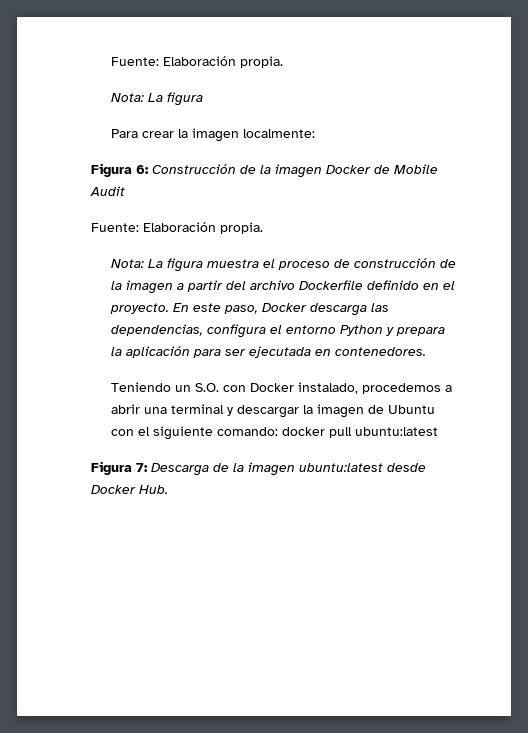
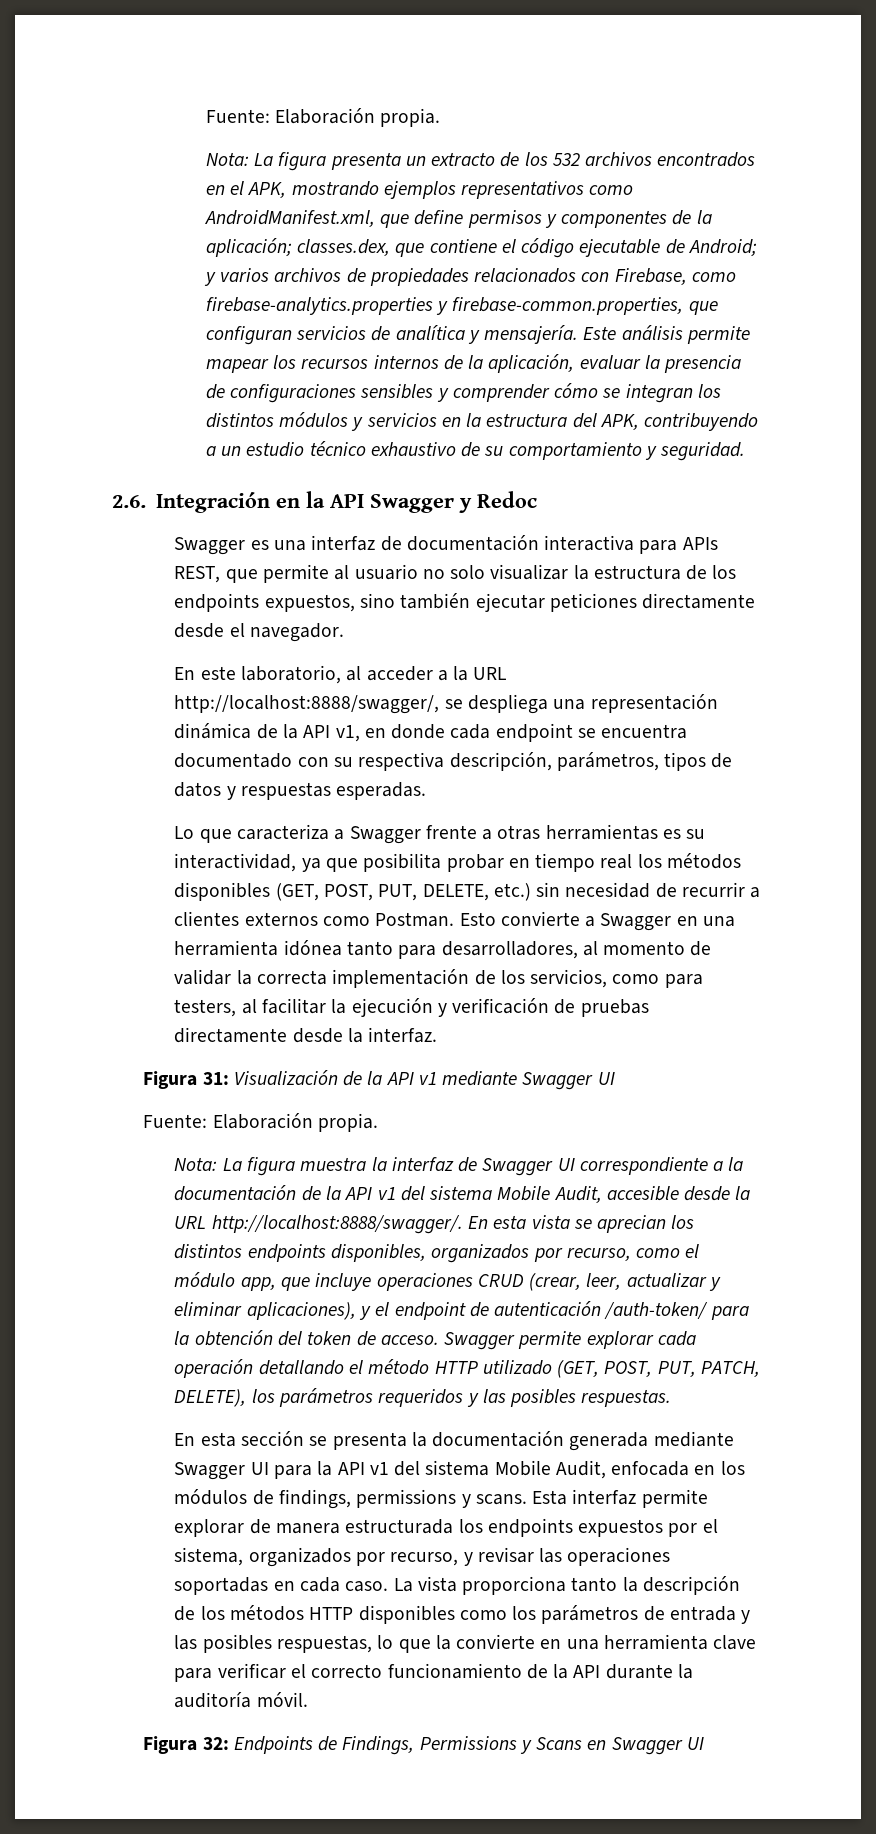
[110,56,283,68] [110,92,203,106] [110,128,315,142] [90,163,438,178] [89,186,125,196] Fuente: Elaboración propia. // Nota: La figura // Para crear la imagen localmente: // Figura 6: Construcción de la imagen Docker de Mobile Audit -> [205,108,441,127] [205,152,756,171] [205,181,634,199] [204,210,712,228] [205,238,757,258] [203,268,736,286] [205,297,718,315] [205,325,750,345] [205,354,742,373] [205,383,721,403] [205,412,759,431] [205,441,746,461] [112,491,537,513] [174,535,718,555] [174,564,737,583] [174,593,756,612] [174,623,345,642] [174,665,507,684] [174,694,718,714] [174,723,688,742] [174,752,733,771] [174,782,427,800] [174,824,706,844] [174,853,741,872] [174,882,761,901] [174,911,735,931] [174,940,712,959] [174,969,703,988] [174,998,649,1017] [174,1027,438,1043] [143,1070,615,1090] Fuente: Elaboración propia. // Nota: La figura presenta un extracto de los 532 archivos encontrados en el APK, mostrando ejemplos representativos como AndroidManifest.xml, que define permisos y componentes de la aplicación; classes.dex, que contiene el código ejecutable de Android; y varios archivos de propiedades relacionados con Firebase, como firebase-analytics.properties y firebase-common.properties, que configuran servicios de analítica y mensajería. Este análisis permite mapear los recursos internos de la aplicación, evaluar la presencia de configuraciones sensibles y comprender cómo se integran los distintos módulos y servicios en la estructura del APK, contribuyendo a un estudio técnico exhaustivo de su comportamiento y seguridad. // 2.6. Integración en la API Swagger y Redoc // Swagger es una interfaz de documentación interactiva para APIs REST, que permite al usuario no solo visualizar la estructura de los endpoints expuestos, sino también ejecutar peticiones directamente desde el navegador. // En este laboratorio, al acceder a la URL http://localhost:8888/swagger/, se despliega una representación dinámica de la API v1, en donde cada endpoint se encuentra documentado con su respectiva descripción, parámetros, tipos de datos y respuestas esperadas. // Lo que caracteriza a Swagger frente a otras herramientas es su interactividad, ya que posibilita probar en tiempo real los métodos disponibles (GET, POST, PUT, DELETE, etc.) sin necesidad de recurrir a clientes externos como Postman. Esto convierte a Swagger en una herramienta idónea tanto para desarrolladores, al momento de validar la correcta implementación de los servicios, como para testers, al facilitar la ejecución y verificación de pruebas directamente desde la interfaz. // Figura 31: Visualización de la API v1 mediante Swagger UI
[262,258,456,270] [110,280,455,294] [109,303,389,316] [110,324,445,338] [110,346,426,358] [110,382,452,394] [110,404,435,418] [110,426,438,440] [90,461,426,476] [90,485,168,494] el proceso de construcción de la imagen a partir del archivo Dockerfile definido en el proyecto. En este paso, Docker descarga las dependencias, configura el entorno Python y prepara la aplicación para ser ejecutada en contenedores. // Teniendo un S.O. con Docker instalado, procedemos a abrir una terminal y descargar la imagen de Ubuntu con el siguiente comando: docker pull ubuntu:latest // Figura 7: Descarga de la imagen ubuntu:latest desde Docker Hub. -> [371,1157,744,1176] [174,1185,751,1203] [174,1215,695,1234] [174,1244,700,1263] [174,1272,721,1291] [174,1301,749,1320] [174,1330,696,1350] [174,1359,760,1378] [174,1388,672,1407] [174,1431,734,1451] [174,1460,745,1480] [174,1489,708,1509] [174,1518,718,1537] [174,1547,671,1567] [174,1576,740,1595] [174,1605,751,1624] [174,1634,757,1653] [174,1663,693,1682] [174,1692,308,1708] [143,1736,704,1755] la interfaz de Swagger UI correspondiente a la documentación de la API v1 del sistema Mobile Audit, accesible desde la URL http://localhost:8888/swagger/. En esta vista se aprecian los distintos endpoints disponibles, organizados por recurso, como el módulo app, que incluye operaciones CRUD (crear, leer, actualizar y eliminar aplicaciones), y el endpoint de autenticación /auth-token/ para la obtención del token de acceso. Swagger permite explorar cada operación detallando el método HTTP utilizado (GET, POST, PUT, PATCH, DELETE), los parámetros requeridos y las posibles respuestas. // En esta sección se presenta la documentación generada mediante Swagger UI para la API v1 del sistema Mobile Audit, enfocada en los módulos de findings, permissions y scans. Esta interfaz permite explorar de manera estructurada los endpoints expuestos por el sistema, organizados por recurso, y revisar las operaciones soportadas en cada caso. La vista proporciona tanto la descripción de los métodos HTTP disponibles como los parámetros de entrada y las posibles respuestas, lo que la convierte en una herramienta clave para verificar el correcto funcionamiento de la API durante la auditoría móvil. // Figura 32: Endpoints de Findings, Permissions y Scans en Swagger UI

